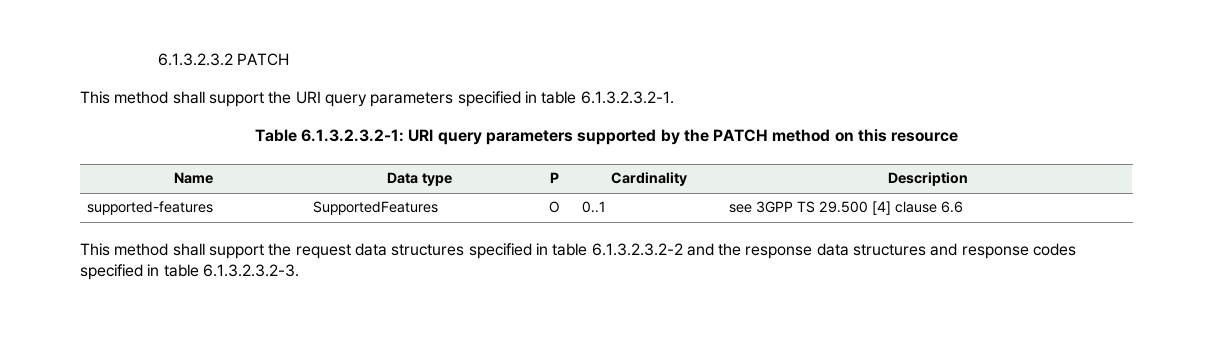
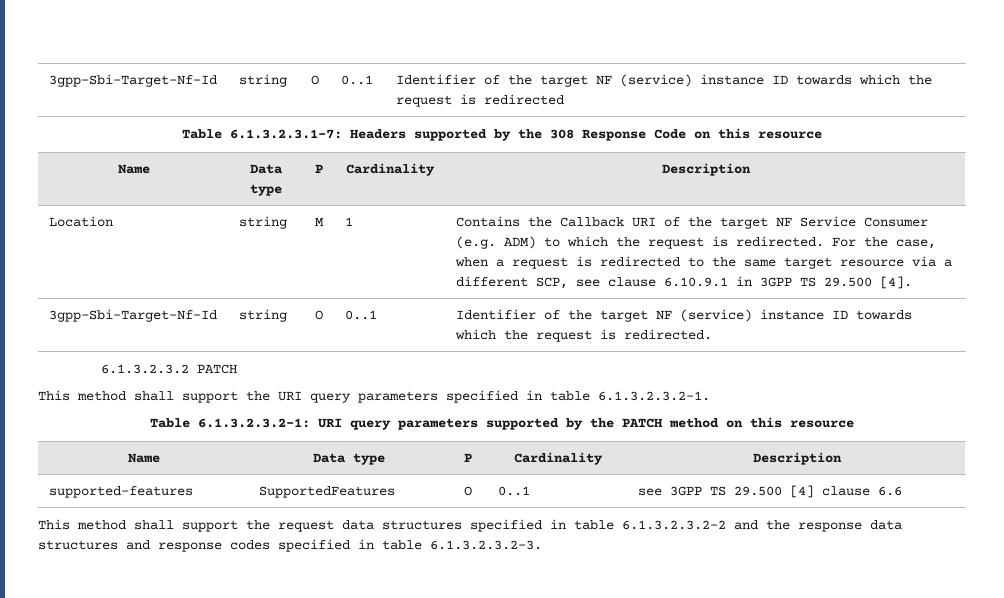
(158, 59) none -> [48,74,217,87] [238,74,287,87] [311,75,319,85] [340,75,373,85] [395,74,932,87] [395,94,564,107] [182,128,822,141] [117,164,150,174] [250,164,283,174] [250,184,282,196] [315,164,323,173] [345,163,435,176] [661,163,751,176] [48,216,113,227] [238,216,287,229] [315,217,324,226] [344,217,353,226] [455,216,928,229] [455,236,936,249] [454,256,952,269] [455,276,912,289] [48,309,217,322] [238,309,287,322] [315,310,323,320] [344,310,377,320] [455,309,912,322] [454,329,712,342] 3gpp-Sbi-Target-Nf-Id | string | O | 0..1 | Identifier of the target NF (service) instance ID towards which the request is redirected // Table 6.1.3.2.3.1-7: Headers supported by the 308 Response Code on this resource // Name | Data type | P | Cardinality | Description // Location | string | M | 1 | Contains the Callback URI of the target NF Service Consumer (e.g. ADM) to which the request is redirected. For the case, when a request is redirected to the same target resource via a different SCP, see clause 6.10.9.1 in 3GPP TS 29.500 [4]. // 3gpp-Sbi-Target-Nf-Id | string | O | 0..1 | Identifier of the target NF (service) instance ID towards which the request is redirected. //

